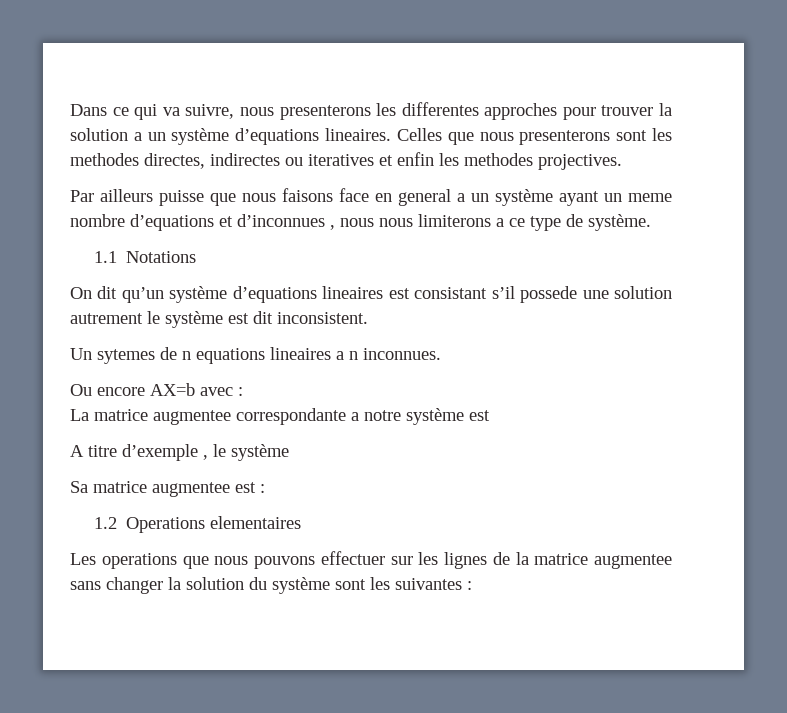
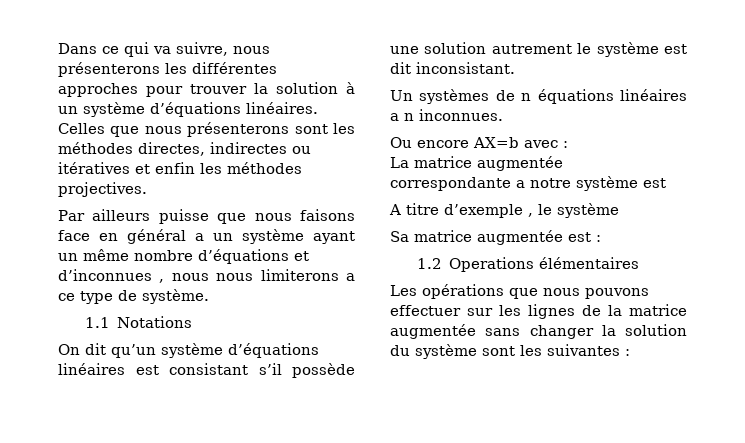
[279,102,479,120] presenterons les differentes -> [58,62,277,77] présenterons les différentes
[133,128,392,145] a un système d’equations lineaires. -> [346,82,355,94] [58,102,318,117] à un système d’équations linéaires.
[519,128,672,145] [70,153,139,166] presenterons sont les methodes -> [187,122,355,137] [58,142,133,154] présenterons sont les méthodes
[308,154,374,166] iteratives -> [58,162,130,174] itératives
[464,153,533,166] methodes -> [227,162,302,174] méthodes
[398,189,451,206] general -> [127,229,186,244] général
[628,193,672,202] [70,214,214,231] meme nombre d’equations -> [83,249,289,264] même nombre d’équations
[232,286,384,303] d’equations lineaires -> [228,343,319,358] [58,363,125,375] d’équations linéaires
[520,286,578,303] possede -> [292,363,355,378] possède
[277,312,368,324] inconsistent. -> [416,62,515,74] inconsistant.
[97,349,155,364] sytemes -> [419,89,490,104] systèmes
[196,347,331,364] equations lineaires -> [537,89,687,104] équations linéaires
[153,410,231,425] augmentee -> [477,156,563,171] augmentée
[152,482,230,497] augmentee -> [477,230,563,245] augmentée
[210,516,302,529] elementaires -> [539,257,640,269] élémentaires
[101,553,177,569] operations -> [422,284,504,299] opérations
[594,554,672,569] augmentee -> [390,324,476,339] augmentée

